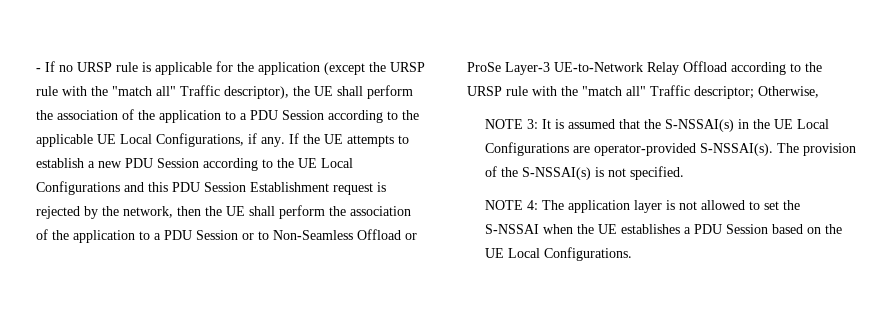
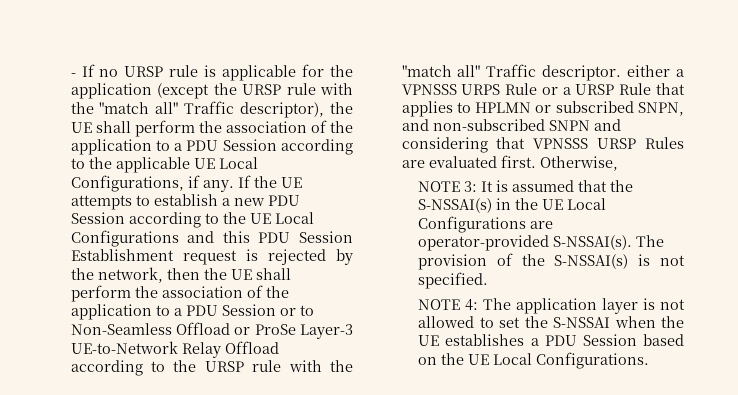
[693,86,754,99] descriptor; -> [542,65,684,81] [401,83,685,95] [401,101,684,117] [401,119,621,131] [401,137,684,153] [401,155,536,168] descriptor. either a VPNSSS URPS Rule or a URSP Rule that applies to HPLMN or subscribed SNPN, and non-subscribed SNPN and considering that VPNSSS URSP Rules are evaluated first.

